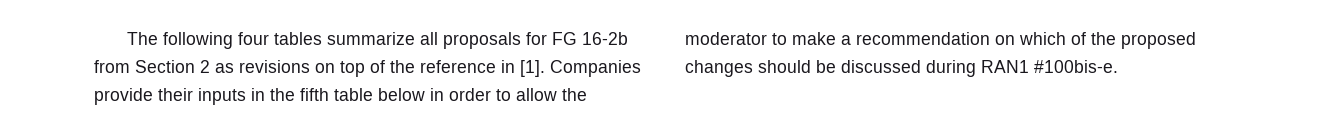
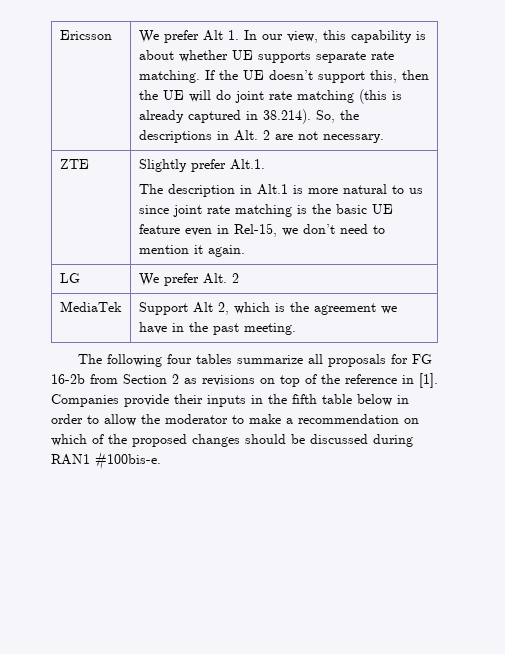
(126, 38) none -> [59,30,112,40] [138,30,426,43] [138,50,394,63] [138,70,429,83] [138,89,402,104] [138,109,359,124] [138,130,384,143] [59,159,89,169] [138,159,265,172] [138,184,423,197] [138,204,393,217] [138,223,385,237] [138,245,245,257] [59,273,80,283] [138,273,239,286] [59,301,122,312] [138,302,397,315] [138,322,296,335] Ericsson | We prefer Alt 1. In our view, this capability is about whether UE supports separate rate matching. If the UE doesn’t support this, then the UE will do joint rate matching (this is already captured in 38.214). So, the descriptions in Alt. 2 are not necessary. // ZTE | Slightly prefer Alt.1. // The description in Alt.1 is more natural to us since joint rate matching is the basic UE feature even in Rel-15, we don’t need to mention it again. // LG | We prefer Alt. 2 // MediaTek | Support Alt 2, which is the agreement we have in the past meeting. //

